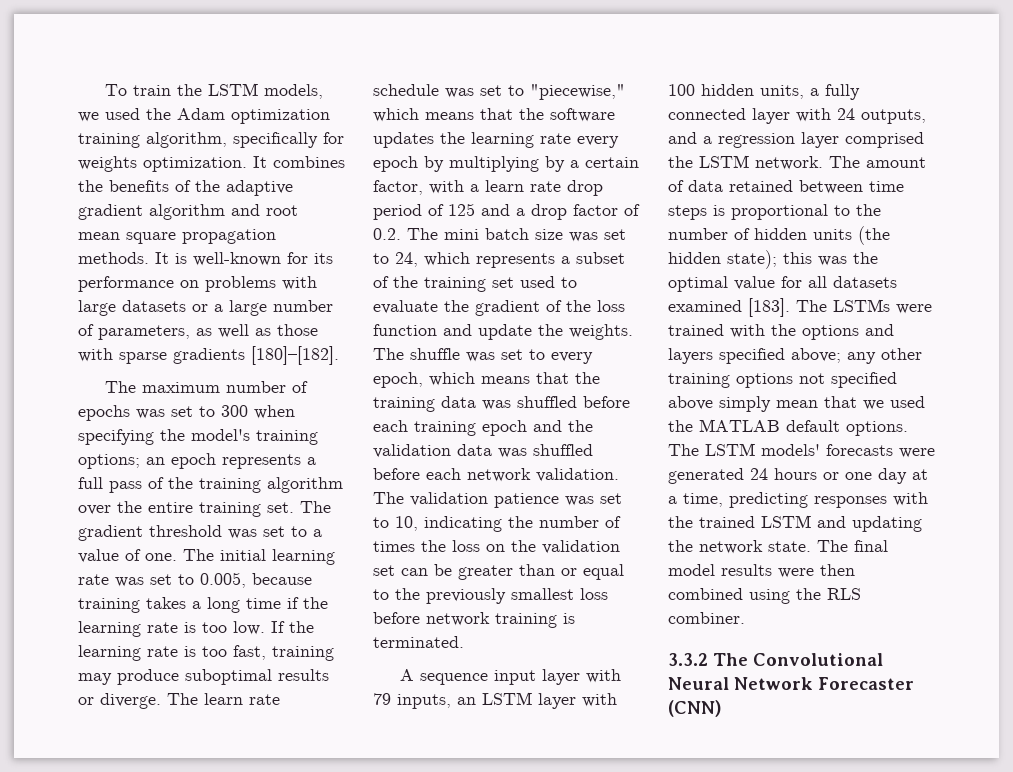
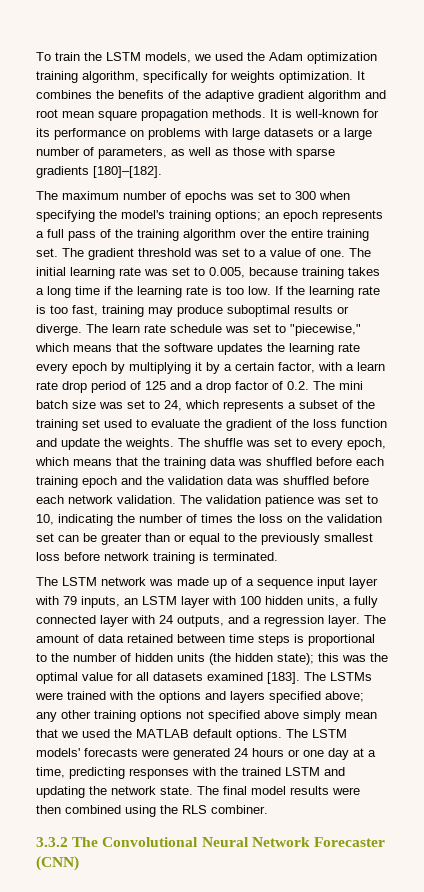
(539, 164) none -> [195,362,202,371] it
[400,669,415,681] A -> [36,577,254,589] The LSTM network was made up of a
[801,132,924,148] [668,155,823,170] layer comprised the LSTM network. -> [328,615,360,627] layer.

